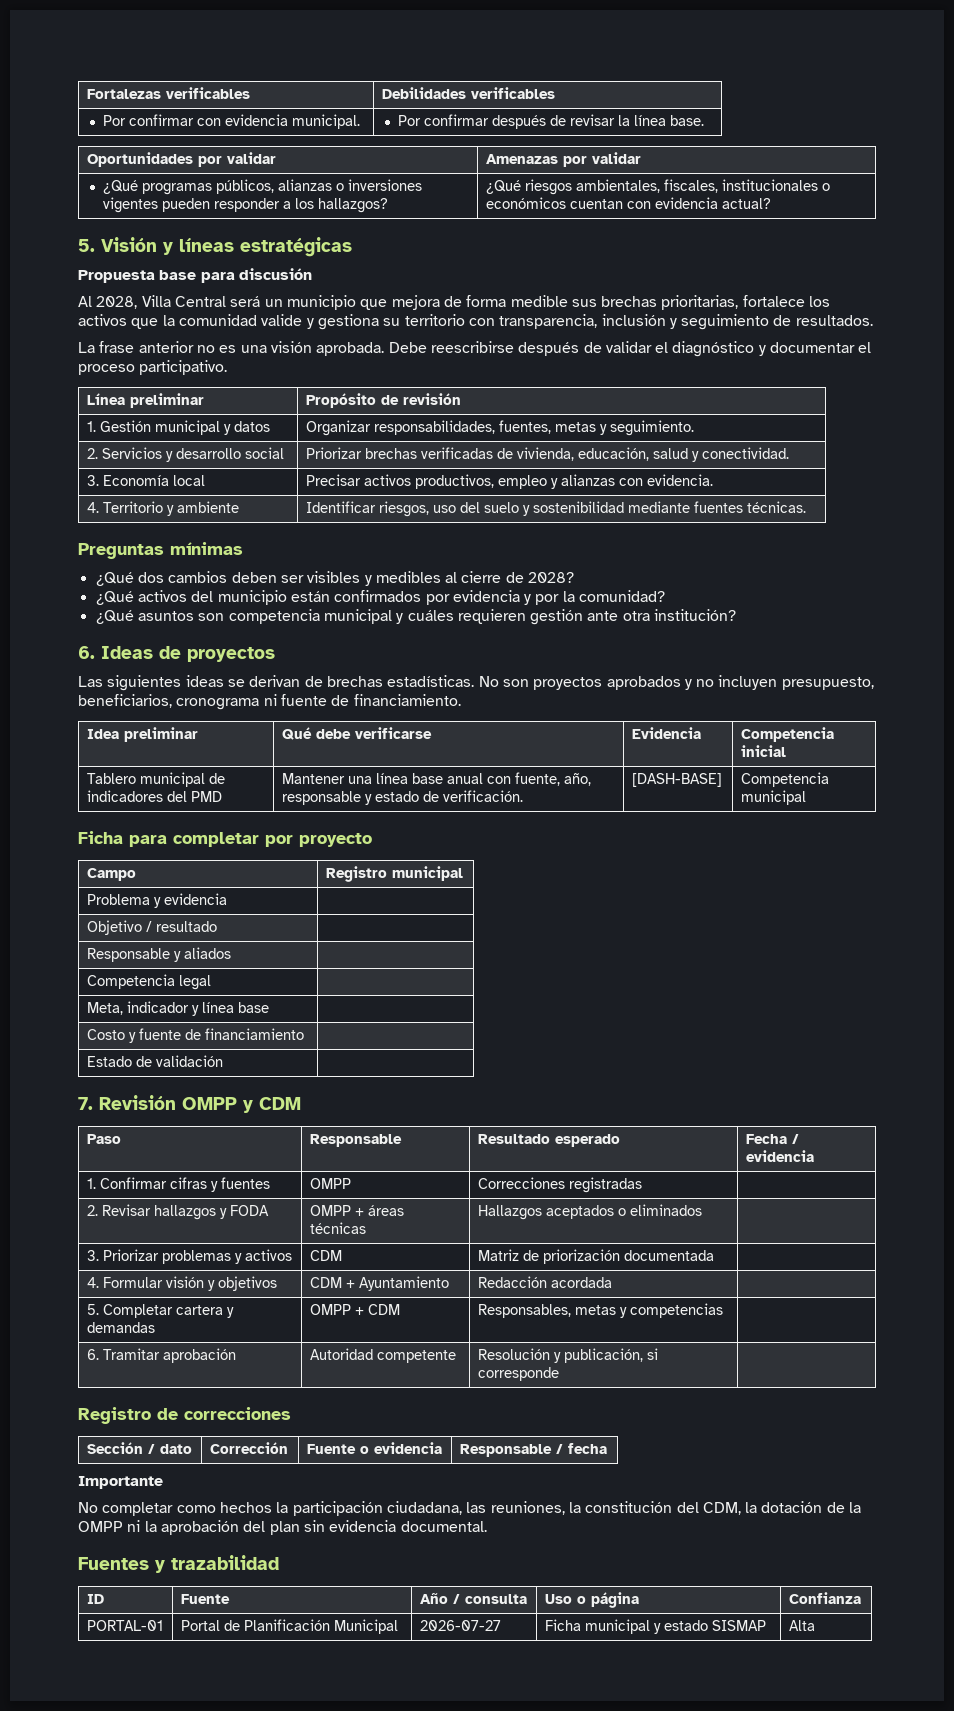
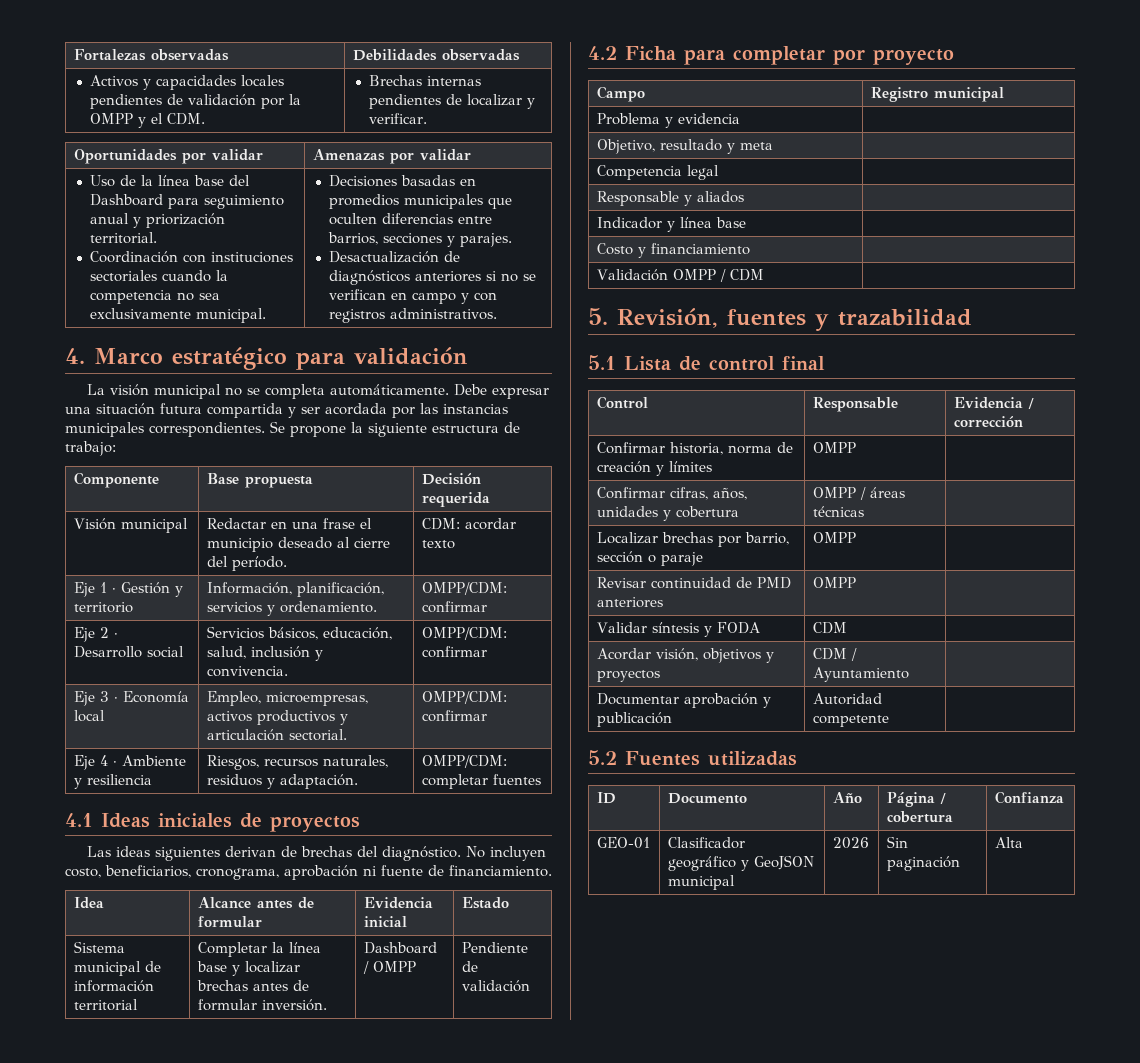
[165,87,250,99] verificables -> [150,49,229,61] observadas
[470,87,555,99] [102,114,360,129] [397,114,704,129] verificables // Por confirmar con evidencia municipal. | Por confirmar después de revisar la línea base. -> [441,49,520,61] [90,75,285,90] [90,94,302,109] [90,113,206,128] [369,75,482,86] [369,94,536,109] [369,113,428,124] observadas // Activos y capacidades locales pendientes de validación por la OMPP y el CDM. | Brechas internas pendientes de localizar y verificar.
[102,179,422,195] [102,197,388,213] [485,179,830,195] [485,197,771,209] [78,237,352,257] [78,268,312,283] [78,295,831,310] [78,314,873,330] [78,341,872,357] [78,360,228,375] [86,393,204,408] [305,393,461,408] [86,420,270,435] [305,420,694,436] [86,447,284,462] [305,447,789,462] [86,475,205,486] [305,474,713,489] [86,501,239,516] [305,501,806,517] [78,542,243,559] [95,571,575,586] [95,590,666,605] [95,609,737,625] [78,646,275,662] [78,675,874,691] [78,694,260,710] ¿Qué programas públicos, alianzas o inversiones vigentes pueden responder a los hallazgos? | ¿Qué riesgos ambientales, fiscales, institucionales o económicos cuentan con evidencia actual? // 5. Visión y líneas estratégicas // Propuesta base para discusión // Al 2028, Villa Central será un municipio que mejora de forma medible sus brechas prioritarias, fortalece los activos que la comunidad valide y gestiona su territorio con transparencia, inclusión y seguimiento de resultados. // La frase anterior no es una visión aprobada. Debe reescribirse después de validar el diagnóstico y documentar el proceso participativo. // Línea preliminar | Propósito de revisión // 1. Gestión municipal y datos | Organizar responsabilidades, fuentes, metas y seguimiento. // 2. Servicios y desarrollo social | Priorizar brechas verificadas de vivienda, educación, salud y conectividad. // 3. Economía local | Precisar activos productivos, empleo y alianzas con evidencia. // 4. Territorio y ambiente | Identificar riesgos, uso del suelo y sostenibilidad mediante fuentes técnicas. // Preguntas mínimas // ¿Qué dos cambios deben ser visibles y medibles al cierre de 2028? // ¿Qué activos del municipio están confirmados por evidencia y por la comunidad? // ¿Qué asuntos son competencia municipal y cuáles requieren gestión ante otra institución? // 6. Ideas de proyectos // Las siguientes ideas se derivan de brechas estadísticas. No son proyectos aprobados y no incluyen presupuesto, beneficiarios, cronograma -> [90,175,251,187] [90,194,285,209] [90,213,226,228] [90,232,158,244] [90,251,294,263] [90,270,229,282] [90,290,221,304] [90,308,267,323] [329,175,477,187] [329,194,513,209] [329,213,493,225] [328,232,513,247] [329,251,461,263] [329,270,537,285] [329,289,498,304] [329,308,498,323] [65,347,468,370] [87,384,550,399] [65,403,508,418] [65,421,520,437] [65,441,116,456] [73,472,159,488] [206,473,313,488] [421,473,481,485] [421,492,490,507] [73,518,188,533] [206,518,372,529] [206,537,390,552] [206,556,287,571] [421,518,516,530] [421,540,455,549] [73,582,183,597] [73,602,133,613] [206,582,384,597] [206,601,377,616] [421,582,507,595] [421,601,487,613] [73,627,118,642] [73,646,184,658] [206,626,392,640] [206,646,323,661] [206,666,288,677] [421,627,507,640] [421,646,487,658] [73,691,189,706] [73,710,105,722] [206,691,368,706] [206,710,348,725] [206,729,347,741] [421,691,507,704] [421,710,487,722] [73,755,186,770] [73,774,152,789] [206,755,388,770] [206,774,358,789] [421,755,507,768] [421,774,541,789] [65,813,360,832] [87,846,547,861] [65,865,358,880] Uso de la línea base del Dashboard para seguimiento anual y priorización territorial. // Coordinación con instituciones sectoriales cuando la competencia no sea exclusivamente municipal. | Decisiones basadas en promedios municipales que oculten diferencias entre barrios, secciones y parajes. // Desactualización de diagnósticos anteriores si no se verifican en campo y con registros administrativos. // 4. Marco estratégico para validación // La visión municipal no se completa automáticamente. Debe expresar una situación futura compartida y ser acordada por las instancias municipales correspondientes. Se propone la siguiente estructura de trabajo: // Componente | Base propuesta | Decisión requerida // Visión municipal | Redactar en una frase el municipio deseado al cierre del período. | CDM: acordar texto // Eje 1 · Gestión y territorio | Información, planificación, servicios y ordenamiento. | OMPP/CDM: confirmar // Eje 2 · Desarrollo social | Servicios básicos, educación, salud, inclusión y convivencia. | OMPP/CDM: confirmar // Eje 3 · Economía local | Empleo, microempresas, activos productivos y articulación sectorial. | OMPP/CDM: confirmar // Eje 4 · Ambiente y resiliencia | Riesgos, recursos naturales, residuos y adaptación. | OMPP/CDM: completar fuentes // 4.1 Ideas iniciales de proyectos // Las ideas siguientes derivan de brechas del diagnóstico. No incluyen costo, beneficiarios, cronograma, aprobación
[123,727,198,742] [281,727,432,740] [631,727,701,739] [740,727,834,742] [740,745,786,757] [86,772,225,787] [86,790,222,802] [281,772,591,786] [281,790,523,805] [631,773,722,787] [740,772,829,787] [740,790,806,805] preliminar | Qué debe verificarse | Evidencia | Competencia inicial // Tablero municipal de indicadores del PMD | Mantener una línea base anual con fuente, año, responsable y estado de verificación. | [DASH-BASE] | Competencia municipal // -> [197,897,314,909] [197,916,262,928] [363,897,433,909] [363,916,407,927] [461,897,509,909] [73,941,125,953] [73,961,161,976] [73,980,154,992] [73,999,138,1011] [197,942,321,957] [196,961,300,976] [196,980,309,991] [197,999,327,1011] [363,942,437,954] [362,961,416,974] [461,942,528,953] [461,961,478,972] [461,980,530,992] [588,46,617,60] | Alcance antes de formular | Evidencia inicial | Estado // Sistema municipal de información territorial | Completar la línea base y localizar brechas antes de formular inversión. | Dashboard / OMPP | Pendiente de validación // 4.2
[86,920,152,935] Objetivo / -> [596,139,655,154] Objetivo,
(217, 926) none -> [726,142,773,154] [596,165,719,180] y meta | // Competencia legal
[86,974,211,990] [86,1001,189,1015] Competencia legal | // Meta, indicador -> [596,217,662,229] Indicador
[138,1028,201,1040] fuente de -> (646, 252) none
[86,1055,223,1067] [78,1095,301,1113] [86,1134,121,1144] [309,1134,402,1147] [477,1134,620,1147] [745,1134,799,1144] [745,1150,814,1162] [86,1177,270,1192] [309,1178,351,1189] [477,1177,642,1193] [86,1204,269,1220] [309,1205,404,1216] [309,1222,366,1234] [477,1204,702,1220] [86,1249,292,1264] [309,1250,342,1261] [477,1249,714,1264] [86,1276,277,1291] [309,1276,449,1291] [477,1276,612,1288] [86,1304,234,1318] [86,1322,155,1333] [309,1304,400,1315] [477,1303,723,1318] [86,1348,236,1363] [309,1348,456,1363] [477,1348,658,1363] [477,1367,559,1381] [78,1407,291,1424] [86,1442,192,1454] [209,1442,288,1454] [306,1442,442,1454] [459,1443,607,1457] [78,1476,163,1489] [78,1501,862,1516] [78,1520,487,1535] [78,1555,279,1573] Estado de validación | // 7. Revisión OMPP y CDM // Paso | Responsable | Resultado esperado | Fecha / evidencia // 1. Confirmar cifras y fuentes | OMPP | Correcciones registradas | // 2. Revisar hallazgos y FODA | OMPP + áreas técnicas | Hallazgos aceptados o eliminados | // 3. Priorizar problemas y activos | CDM | Matriz de priorización documentada | // 4. Formular visión y objetivos | CDM + Ayuntamiento | Redacción acordada | // 5. Completar cartera y demandas | OMPP + CDM | Responsables, metas y competencias | // 6. Tramitar aprobación | Autoridad competente | Resolución y publicación, si corresponde | // Registro de correcciones // Sección / dato | Corrección | Fuente o evidencia | Responsable / fecha // Importante // No completar como hechos la participación ciudadana, las reuniones, la constitución del CDM, la dotación de la OMPP ni la aprobación del plan sin evidencia documental. // Fuentes y trazabilidad -> [596,269,764,282] [588,308,972,331] [588,355,825,371] [596,396,648,409] [812,397,898,412] [953,397,1034,409] [953,416,1023,427] [596,442,793,455] [596,461,712,476] [812,442,856,453] [596,487,747,500] [596,506,739,521] [812,487,905,500] [812,506,864,517] [596,532,789,547] [596,551,703,566] [812,532,856,543] [596,577,791,589] [596,597,663,608] [812,577,856,588] [596,622,760,637] [812,622,847,634] [596,648,774,663] [596,670,660,682] [812,648,857,661] [812,667,909,682] [596,693,771,708] [596,712,672,727] [812,693,882,705] [812,715,889,727] [588,750,797,766] Validación OMPP / CDM | // 5. Revisión, fuentes y trazabilidad // 5.1 Lista de control final // Control | Responsable | Evidencia / corrección // Confirmar historia, norma de creación y límites | OMPP | // Confirmar cifras, años, unidades y cobertura | OMPP / áreas técnicas | // Localizar brechas por barrio, sección o paraje | OMPP | // Revisar continuidad de PMD anteriores | OMPP | // Validar síntesis y FODA | CDM | // Acordar visión, objetivos y proyectos | CDM / Ayuntamiento | // Documentar aprobación y publicación | Autoridad competente | // 5.2 Fuentes utilizadas
[180,1594,230,1604] Fuente -> [667,793,747,804] Documento
[452,1594,527,1604] [544,1592,639,1608] [788,1592,861,1604] [86,1620,163,1631] [180,1619,398,1634] [419,1620,501,1631] [544,1619,766,1634] / consulta | Uso o página | Confianza // PORTAL-01 | Portal de Planificación Municipal | 2026-07-27 | Ficha municipal y estado SISMAP -> [886,792,946,807] [886,811,953,823] [994,791,1064,804] [596,837,650,849] [667,837,745,849] [667,855,814,871] [667,875,735,890] [832,837,869,849] [886,836,908,848] [886,856,960,871] | Página / cobertura | Confianza // GEO-01 | Clasificador geográfico y GeoJSON municipal | 2026 | Sin paginación

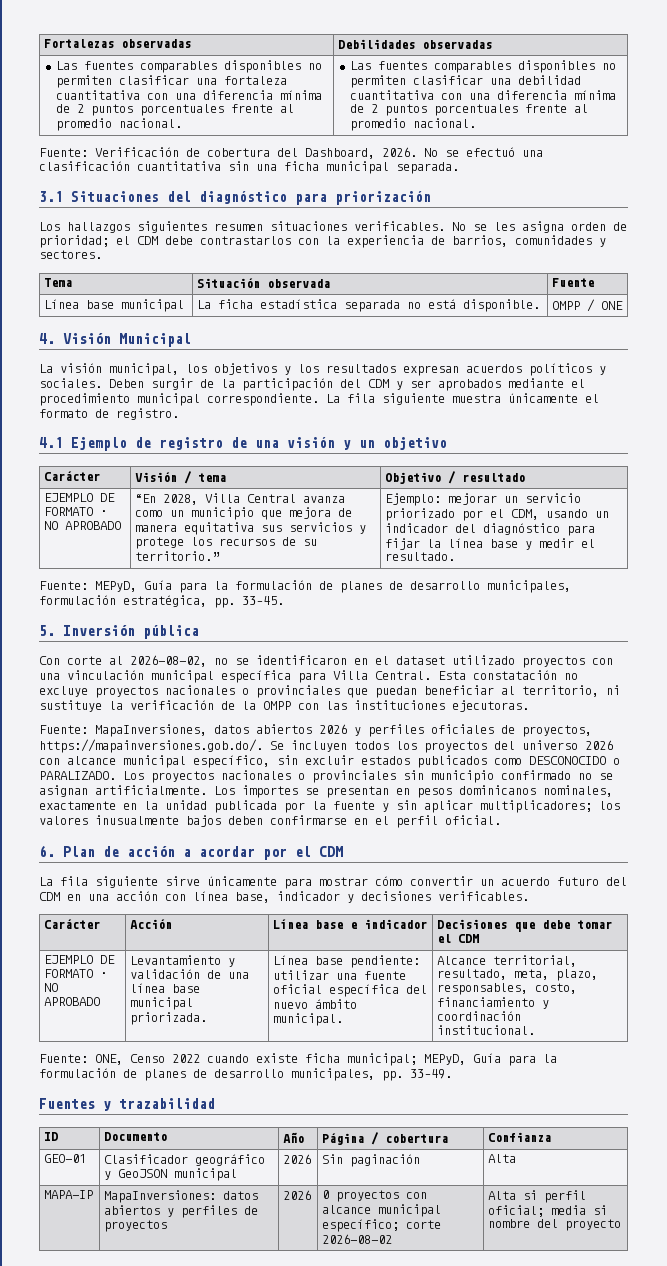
[90,75,285,90] [90,94,302,109] [90,113,206,128] [369,75,482,86] [369,94,536,109] [369,113,428,124] [73,149,263,164] [312,149,471,164] [90,175,251,187] [90,194,285,209] [90,213,226,228] [90,232,158,244] [90,251,294,263] [90,270,229,282] [90,290,221,304] [90,308,267,323] [329,175,477,187] [329,194,513,209] [329,213,493,225] [328,232,513,247] [329,251,461,263] [329,270,537,285] [329,289,498,304] [329,308,498,323] [65,347,468,370] [87,384,550,399] [65,403,508,418] [65,421,520,437] [65,441,116,456] [73,472,159,488] [206,473,313,488] [421,473,481,485] [421,492,490,507] [73,518,188,533] [206,518,372,529] [206,537,390,552] [206,556,287,571] [421,518,516,530] [421,540,455,549] [73,582,183,597] [73,602,133,613] [206,582,384,597] [206,601,377,616] [421,582,507,595] [421,601,487,613] [73,627,118,642] [73,646,184,658] [206,626,392,640] [206,646,323,661] [206,666,288,677] [421,627,507,640] [421,646,487,658] [73,691,189,706] [73,710,105,722] [206,691,368,706] [206,710,348,725] [206,729,347,741] [421,691,507,704] [421,710,487,722] [73,755,186,770] [73,774,152,789] [206,755,388,770] [206,774,358,789] [421,755,507,768] [421,774,541,789] [65,813,360,832] [87,846,547,861] [65,865,552,880] [73,897,104,909] [197,897,314,909] [197,916,262,928] [363,897,433,909] [363,916,407,927] [461,897,509,909] [73,941,125,953] [73,961,161,976] [73,980,154,992] [73,999,138,1011] [197,942,321,957] [196,961,300,976] [196,980,309,991] [197,999,327,1011] [363,942,437,954] [362,961,416,974] [461,942,528,953] [461,961,478,972] [461,980,530,992] [588,46,954,65] [596,86,645,102] [870,87,1004,102] [596,113,740,128] [596,139,773,154] [596,165,719,180] [596,191,744,206] [596,217,746,232] [596,243,750,258] [596,269,764,282] [588,308,972,331] [588,355,825,371] [596,396,648,409] [812,397,898,412] [953,397,1034,409] [953,416,1023,427] [596,442,793,455] [596,461,712,476] [812,442,856,453] [596,487,747,500] [596,506,739,521] [812,487,905,500] [812,506,864,517] [596,532,789,547] [596,551,703,566] [812,532,856,543] [596,577,791,589] [596,597,663,608] [812,577,856,588] [596,622,760,637] [812,622,847,634] [596,648,774,663] [596,670,660,682] [812,648,857,661] [812,667,909,682] [596,693,771,708] [596,712,672,727] [812,693,882,705] [812,715,889,727] [588,750,797,766] Activos y capacidades locales pendientes de validación por la OMPP y el CDM. | Brechas internas pendientes de localizar y verificar. // Oportunidades por validar | Amenazas por validar // Uso de la línea base del Dashboard para seguimiento anual y priorización territorial. // Coordinación con instituciones sectoriales cuando la competencia no sea exclusivamente municipal. | Decisiones basadas en promedios municipales que oculten diferencias entre barrios, secciones y parajes. // Desactualización de diagnósticos anteriores si no se verifican en campo y con registros administrativos. // 4. Marco estratégico para validación // La visión municipal no se completa automáticamente. Debe expresar una situación futura compartida y ser acordada por las instancias municipales correspondientes. Se propone la siguiente estructura de trabajo: // Componente | Base propuesta | Decisión requerida // Visión municipal | Redactar en una frase el municipio deseado al cierre del período. | CDM: acordar texto // Eje 1 · Gestión y territorio | Información, planificación, servicios y ordenamiento. | OMPP/CDM: confirmar // Eje 2 · Desarrollo social | Servicios básicos, educación, salud, inclusión y convivencia. | OMPP/CDM: confirmar // Eje 3 · Economía local | Empleo, microempresas, activos productivos y articulación sectorial. | OMPP/CDM: confirmar // Eje 4 · Ambiente y resiliencia | Riesgos, recursos naturales, residuos y adaptación. | OMPP/CDM: completar fuentes // 4.1 Ideas iniciales de proyectos // Las ideas siguientes derivan de brechas del diagnóstico. No incluyen costo, beneficiarios, cronograma, aprobación ni fuente de financiamiento. // Idea | Alcance antes de formular | Evidencia inicial | Estado // Sistema municipal de información territorial | Completar la línea base y localizar brechas antes de formular inversión. | Dashboard / OMPP | Pendiente de validación // 4.2 Ficha para completar por proyecto // Campo | Registro municipal // Problema y evidencia | // Objetivo, resultado y meta | // Competencia legal | // Responsable y aliados | // Indicador y línea base | // Costo y financiamiento | // Validación OMPP / CDM | // 5. Revisión, fuentes y trazabilidad // 5.1 Lista de control final // Control | Responsable | Evidencia / corrección // Confirmar historia, norma de creación y límites | OMPP | // Confirmar cifras, años, unidades y cobertura | OMPP / áreas técnicas | // Localizar brechas por barrio, sección o paraje | OMPP | // Revisar continuidad de PMD anteriores | OMPP | // Validar síntesis y FODA | CDM | // Acordar visión, objetivos y proyectos | CDM / Ayuntamiento | // Documentar aprobación y publicación | Autoridad competente | // 5.2 Fuentes utilizadas -> [55,60,322,73] [55,75,287,88] [55,90,322,100] [55,104,294,116] [55,118,182,131] [349,60,616,73] [349,75,581,88] [349,90,616,100] [349,104,588,116] [349,118,476,131] [39,147,543,159] [39,161,459,174] [39,191,431,205] [39,221,627,233] [39,235,606,248] [39,250,102,259] [44,278,73,287] [197,278,331,288] [552,278,595,287] [44,299,185,312] [197,299,541,312] [552,299,624,312] [39,333,191,347] [39,363,606,376] [39,378,585,391] [39,393,599,406] [39,408,179,420] [39,437,447,451] [44,471,101,481] [135,471,227,484] [385,471,526,484] [44,493,116,502] [44,507,108,516] [44,521,122,530] [135,493,346,505] [135,507,353,520] [135,522,367,535] [135,537,318,549] [135,551,221,561] [385,493,582,506] [385,508,610,521] [385,523,596,536] [385,538,596,550] [385,552,456,561] [39,580,571,593] [39,595,284,608] [39,625,199,639] [39,655,613,668] [39,670,578,683] [39,685,620,698] [39,700,529,712] [39,724,592,737] [39,739,613,753] [39,755,620,768] [39,770,613,783] [39,785,613,798] [39,800,620,813] [39,815,501,828] [39,845,343,860] [39,876,627,889] [39,891,529,903] [44,919,101,929] [130,919,173,929] [273,919,428,929] [437,919,613,932] [437,934,480,943] [44,955,116,964] [44,969,108,978] [44,983,59,992] [44,997,101,1006] [130,955,236,967] [130,969,250,979] [130,983,201,993] [130,997,194,1010] [130,1012,208,1025] [273,955,421,968] [273,970,407,980] [273,984,428,997] [273,999,358,1009] [273,1013,344,1026] [437,955,578,967] [437,969,599,981] [437,983,578,995] [437,997,550,1009] [437,1011,522,1021] [437,1025,536,1035] [39,1053,557,1066] [39,1068,452,1081] [39,1098,215,1111] Las fuentes comparables disponibles no permiten clasificar una fortaleza cuantitativa con una diferencia mínima de 2 puntos porcentuales frente al promedio nacional. | Las fuentes comparables disponibles no permiten clasificar una debilidad cuantitativa con una diferencia mínima de 2 puntos porcentuales frente al promedio nacional. // Fuente: Verificación de cobertura del Dashboard, 2026. No se efectuó una clasificación cuantitativa sin una ficha municipal separada. // 3.1 Situaciones del diagnóstico para priorización // Los hallazgos siguientes resumen situaciones verificables. No se les asigna orden de prioridad; el CDM debe contrastarlos con la experiencia de barrios, comunidades y sectores. // Tema | Situación observada | Fuente // Línea base municipal | La ficha estadística separada no está disponible. | OMPP / ONE // 4. Visión Municipal // La visión municipal, los objetivos y los resultados expresan acuerdos políticos y sociales. Deben surgir de la participación del CDM y ser aprobados mediante el procedimiento municipal correspondiente. La fila siguiente muestra únicamente el formato de registro. // 4.1 Ejemplo de registro de una visión y un objetivo // Carácter | Visión / tema | Objetivo / resultado // EJEMPLO DE FORMATO · NO APROBADO | “En 2028, Villa Central avanza como un municipio que mejora de manera equitativa sus servicios y protege los recursos de su territorio.” | Ejemplo: mejorar un servicio priorizado por el CDM, usando un indicador del diagnóstico para fijar la línea base y medir el resultado. // Fuente: MEPyD, Guía para la formulación de planes de desarrollo municipales, formulación estratégica, pp. 33–45. // 5. Inversión pública // Con corte al 2026-08-02, no se identificaron en el dataset utilizado proyectos con una vinculación municipal específica para Villa Central. Esta constatación no excluye proyectos nacionales o provinciales que puedan beneficiar al territorio, ni sustituye la verificación de la OMPP con las instituciones ejecutoras. // Fuente: MapaInversiones, datos abiertos 2026 y perfiles oficiales de proyectos, https://mapainversiones.gob.do/. Se incluyen todos los proyectos del universo 2026 con alcance municipal específico, sin excluir estados publicados como DESCONOCIDO o PARALIZADO. Los proyectos nacionales o provinciales sin municipio confirmado no se asignan artificialmente. Los importes se presentan en pesos dominicanos nominales, exactamente en la unidad publicada por la fuente y sin aplicar multiplicadores; los valores inusualmente bajos deben confirmarse en el perfil oficial. // 6. Plan de acción a acordar por el CDM // La fila siguiente sirve únicamente para mostrar cómo convertir un acuerdo futuro del CDM en una acción con línea base, indicador y decisiones verificables. // Carácter | Acción | Línea base e indicador | Decisiones que debe tomar el CDM // EJEMPLO DE FORMATO · NO APROBADO | Levantamiento y validación de una línea base municipal priorizada. | Línea base pendiente: utilizar una fuente oficial específica del nuevo ámbito municipal. | Alcance territorial, resultado, meta, plazo, responsables, costo, financiamiento y coordinación institucional. // Fuente: ONE, Censo 2022 cuando existe ficha municipal; MEPyD, Guía para la formulación de planes de desarrollo municipales, pp. 33–49. // Fuentes y trazabilidad
(1023, 842) none -> [44,1190,94,1199] [104,1190,259,1203] [104,1205,259,1218] [104,1220,168,1232] [283,1190,312,1200] [322,1190,428,1202] [322,1204,442,1217] [322,1219,442,1232] [322,1234,393,1244] [488,1190,587,1203] [488,1205,608,1217] [488,1219,622,1231] // MAPA-IP | MapaInversiones: datos abiertos y perfiles de proyectos | 2026 | 0 proyectos con alcance municipal específico; corte 2026-08-02 | Alta si perfil oficial; media si nombre del proyecto

